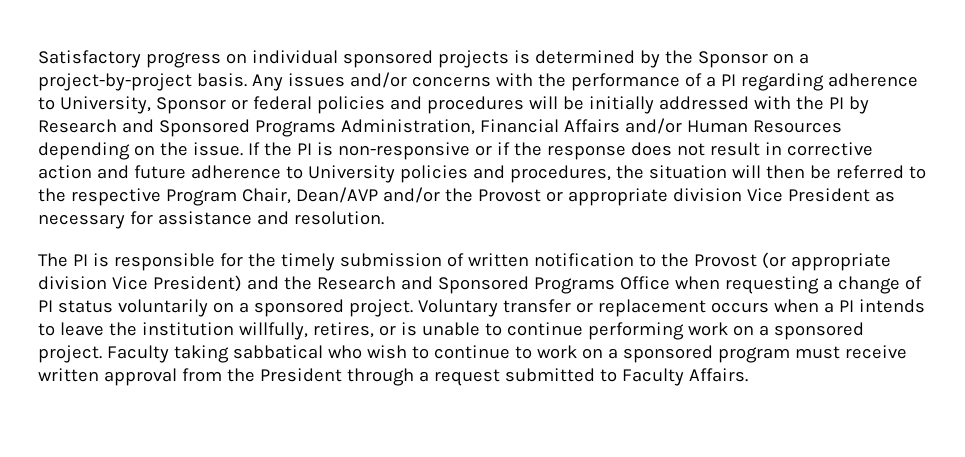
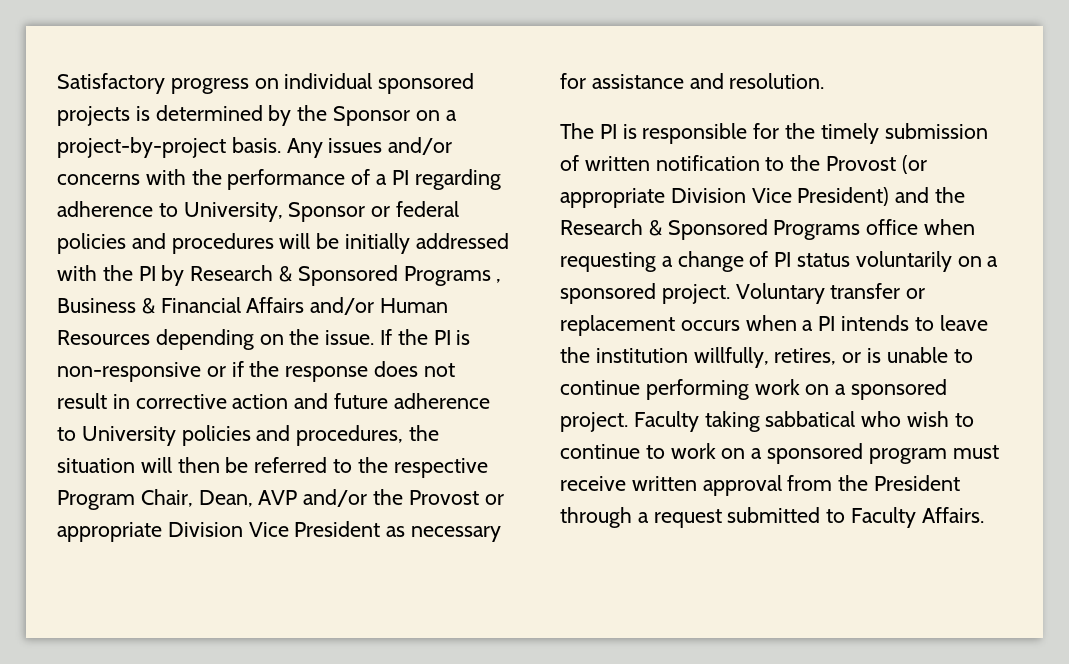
[121,119,475,137] and Sponsored Programs Administration, -> [279,265,502,286] [57,298,155,314] & Sponsored Programs , Business &
[295,187,378,203] Dean/AVP -> [198,490,298,507] Dean, AVP
[672,188,742,202] division -> [167,522,243,537] Division
[38,276,107,290] division -> [670,188,746,203] Division
[400,276,670,294] and Sponsored Programs Office -> [648,219,919,240] & Sponsored Programs office

